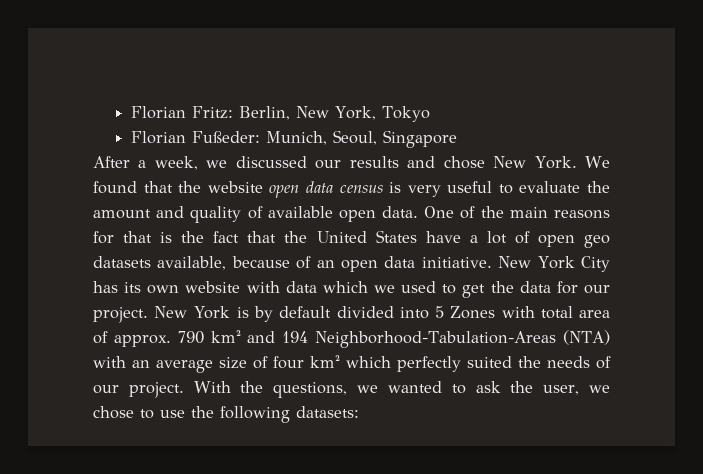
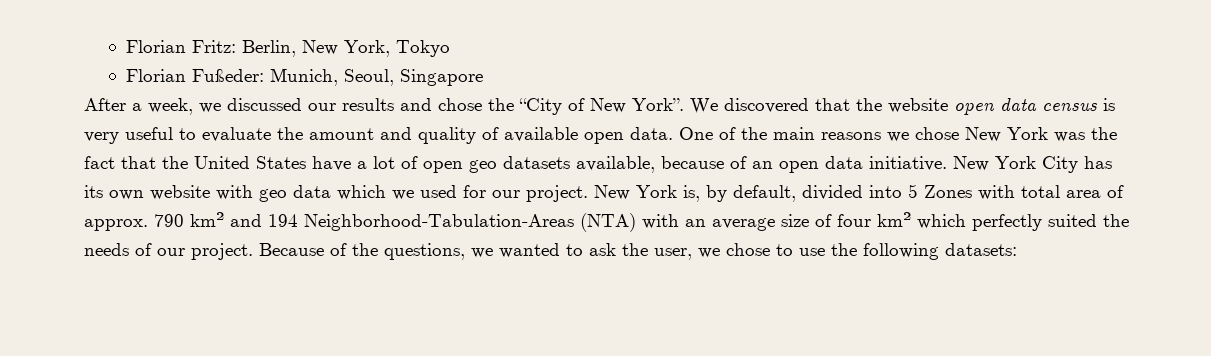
[493,156,611,169] [93,181,137,194] New York. We found -> [488,98,809,115] the “City of New York”. We discovered
[93,231,173,244] for that is -> [887,127,1085,142] we chose New York was
(280, 287) none -> [259,189,287,202] geo
[442,281,551,298] to get the data -> (457, 191) none
[236,306,332,322] is by default -> [683,185,796,202] is, by default,
[193,381,231,393] With -> [259,243,347,256] Because of

